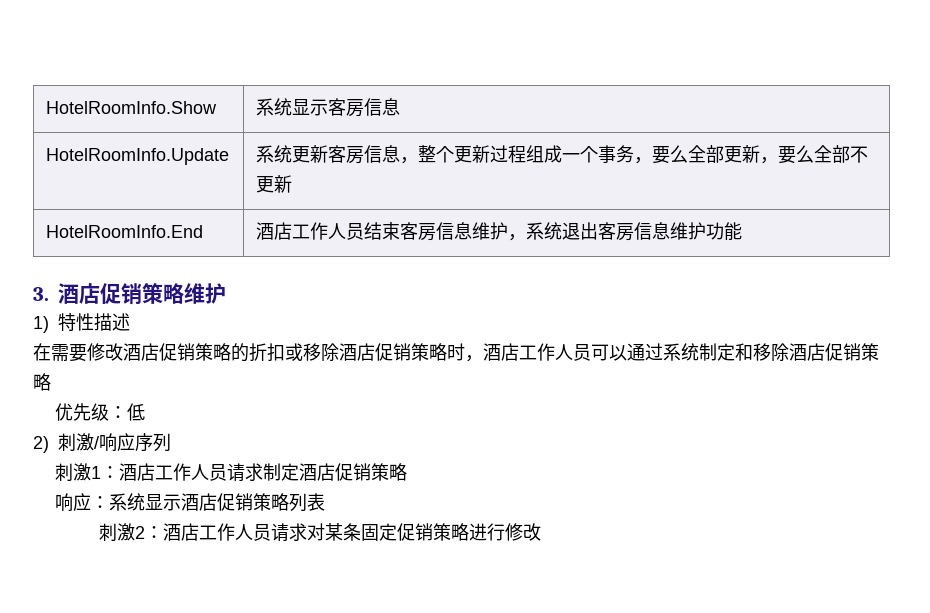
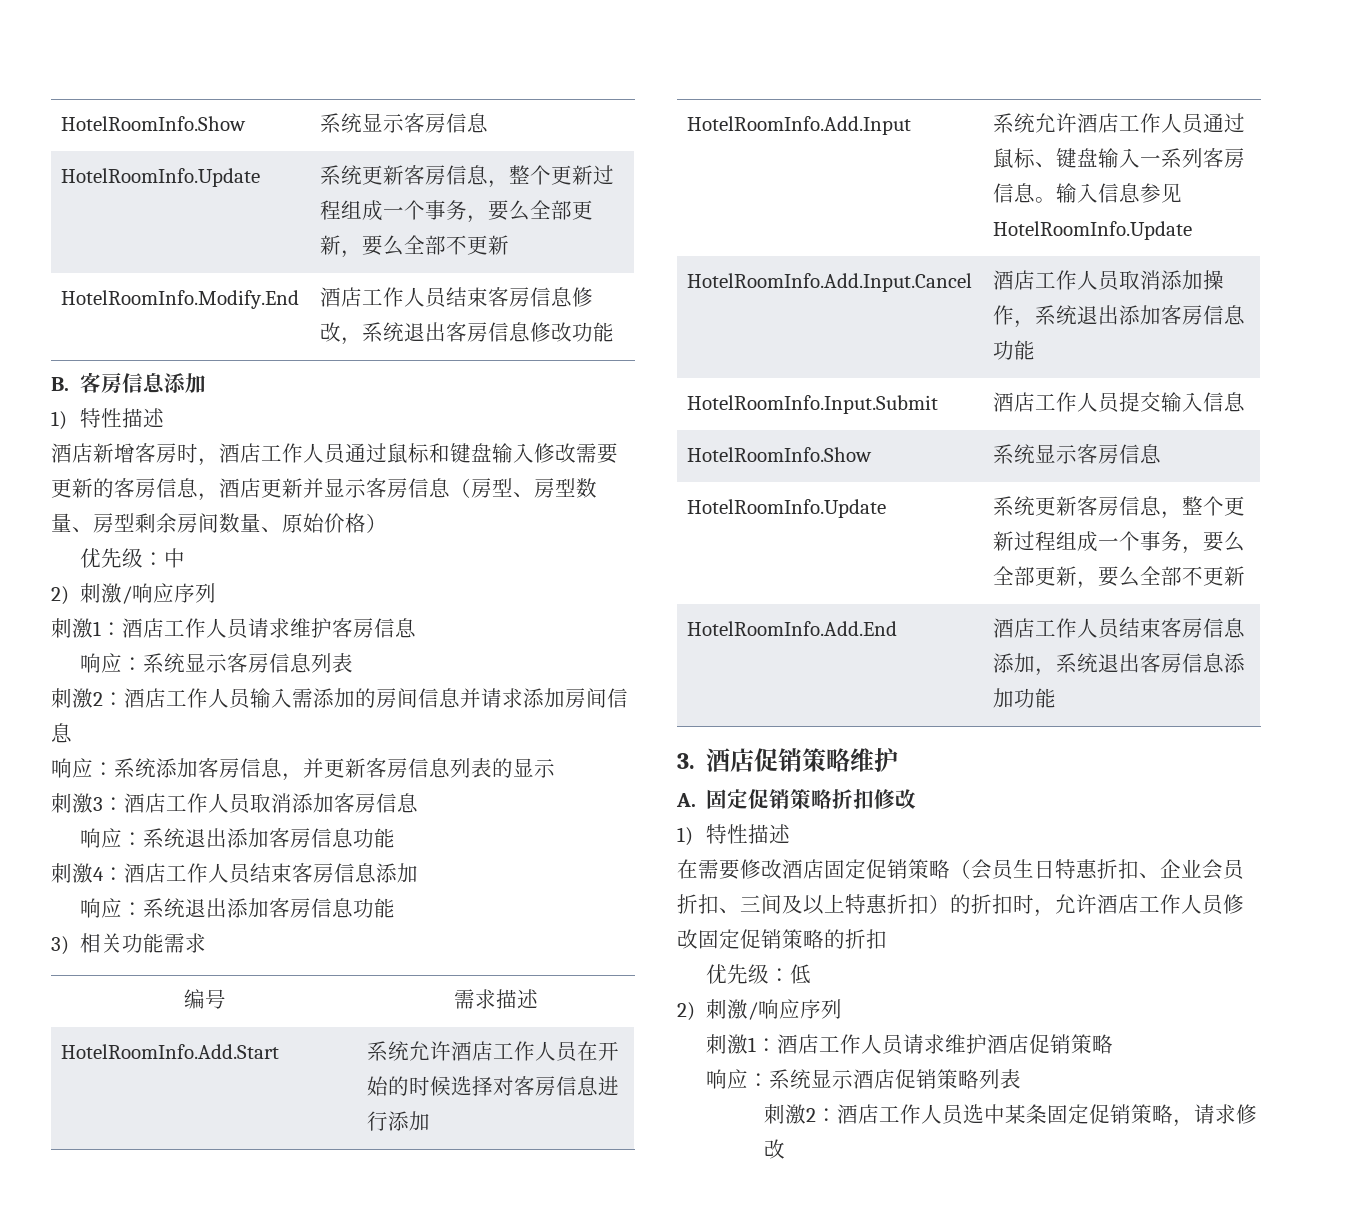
[46,225,204,238] [256,222,707,241] HotelRoomInfo.End | 酒店工作人员结束客房信息维护，系统退出客房信息维护 -> [61,290,300,309] [320,287,594,308] [320,322,615,345] [51,372,206,394] [51,408,164,430] [51,443,618,466] [51,478,597,501] [51,513,387,533] [79,548,185,568] [51,583,216,605] [51,618,416,639] [79,653,353,673] [51,688,628,709] [51,723,72,743] [51,758,555,781] [51,793,418,814] [79,828,395,848] [51,863,418,884] [79,898,395,918] [51,933,206,955] [183,989,226,1009] [454,989,538,1009] [61,1044,280,1059] [367,1041,620,1062] [367,1076,620,1096] [367,1111,431,1131] [687,116,912,135] [993,113,1246,134] [993,148,1246,168] [993,183,1183,203] [993,221,1193,240] [687,273,973,292] [993,270,1225,291] [993,305,1246,328] [993,340,1036,360] [687,395,939,414] [993,392,1246,413] [687,447,873,462] [993,444,1162,464] [687,499,887,518] [993,496,1246,519] [993,531,1246,554] [993,566,1246,589] [687,621,898,636] [993,618,1246,639] [993,653,1246,676] [993,688,1015,708] HotelRoomInfo.Modify.End | 酒店工作人员结束客房信息修改，系统退出客房信息修改功能 // B.客房信息添加 // 1)特性描述 // 酒店新增客房时，酒店工作人员通过鼠标和键盘输入修改需要更新的客房信息，酒店更新并显示客房信息（房型、房型数量、房型剩余房间数量、原始价格） // 优先级：中 // 2)刺激/响应序列 // 刺激1：酒店工作人员请求维护客房信息 // 响应：系统显示客房信息列表 // 刺激2：酒店工作人员输入需添加的房间信息并请求添加房间信息 // 响应：系统添加客房信息，并更新客房信息列表的显示 // 刺激3：酒店工作人员取消添加客房信息 // 响应：系统退出添加客房信息功能 // 刺激4：酒店工作人员结束客房信息添加 // 响应：系统退出添加客房信息功能 // 3)相关功能需求 // 编号 | 需求描述 // HotelRoomInfo.Add.Start | 系统允许酒店工作人员在开始的时候选择对客房信息进行添加 // HotelRoomInfo.Add.Input | 系统允许酒店工作人员通过鼠标、键盘输入一系列客房信息。输入信息参见HotelRoomInfo.Update // HotelRoomInfo.Add.Input.Cancel | 酒店工作人员取消添加操作，系统退出添加客房信息功能 // HotelRoomInfo.Input.Submit | 酒店工作人员提交输入信息 // HotelRoomInfo.Show | 系统显示客房信息 // HotelRoomInfo.Update | 系统更新客房信息，整个更新过程组成一个事务，要么全部更新，要么全部不更新 // HotelRoomInfo.Add.End | 酒店工作人员结束客房信息添加，系统退出客房信息添加
(226, 293) none -> [676,789,917,809] // A.固定促销策略折扣修改
[159,343,879,362] [33,373,51,391] 促销策略的折扣或移除酒店促销策略时，酒店工作人员可以通过系统制定和移除酒店促销策略 -> [824,859,1245,880] [677,894,1244,917] [677,929,887,949] 固定促销策略（会员生日特惠折扣、企业会员折扣、三间及以上特惠折扣）的折扣时，允许酒店工作人员修改固定促销策略的折扣
[263,463,300,481] 制定 -> [944,1034,987,1054] 维护
[271,523,326,542] 请求对 -> [962,1104,1005,1124] 选中
[469,523,506,541] 进行 -> [1172,1104,1236,1127] ，请求

